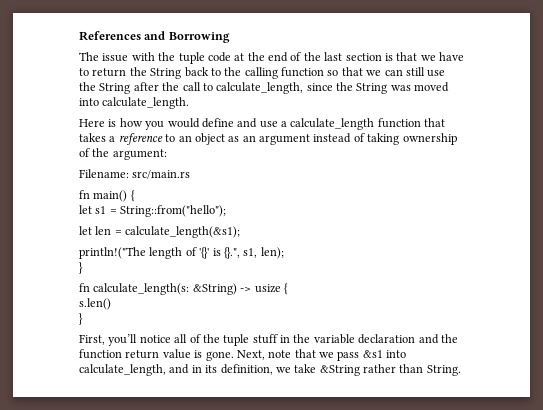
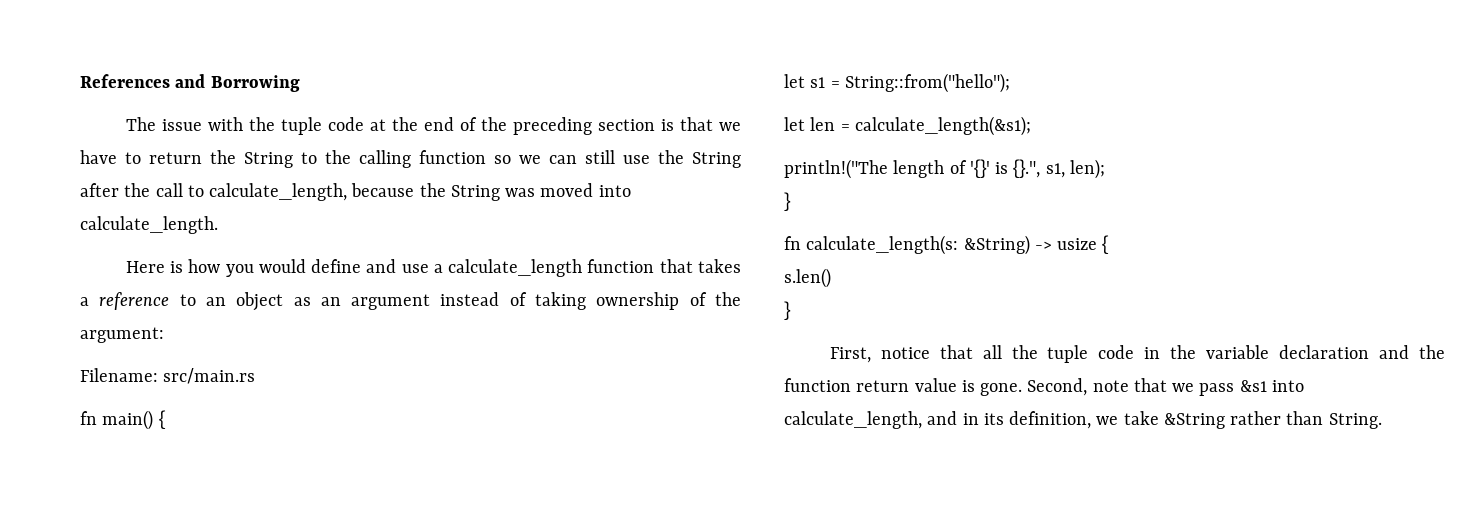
[324,52,343,61] last -> [512,117,592,135] preceding
[184,67,209,77] back -> (293, 160) none
[341,67,363,76] that -> (511, 159) none
[306,83,333,91] since -> [351,183,415,197] because
[108,334,278,346] you’ll notice all of the tuple stuff -> [880,345,1135,363] notice that all the tuple code
[236,350,265,360] Next, -> [1027,378,1088,396] Second,

